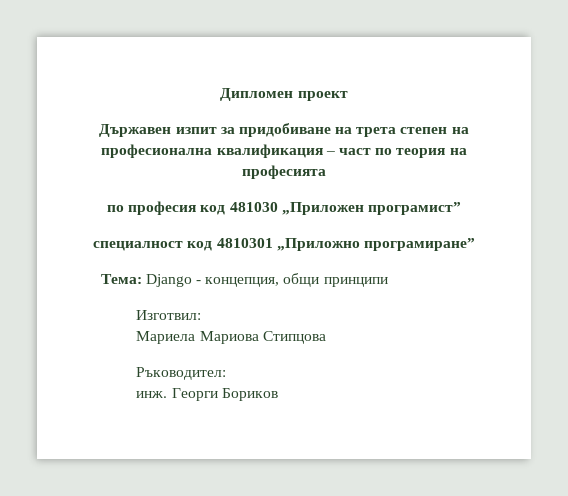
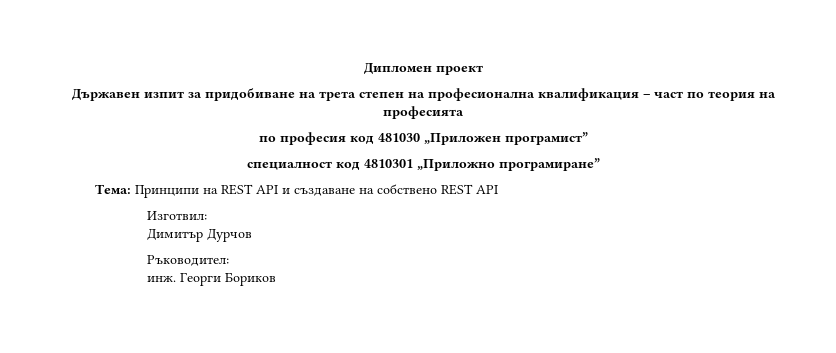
[145,273,388,287] [136,310,202,320] [136,331,326,344] Django - концепция, общи принципи // Изготвил: // Мариела Мариова Стипцова -> [135,184,499,198] [146,211,207,220] [146,228,252,242] Принципи на REST API и създаване на собствено REST API // Изготвил: // Димитър Дурчов

